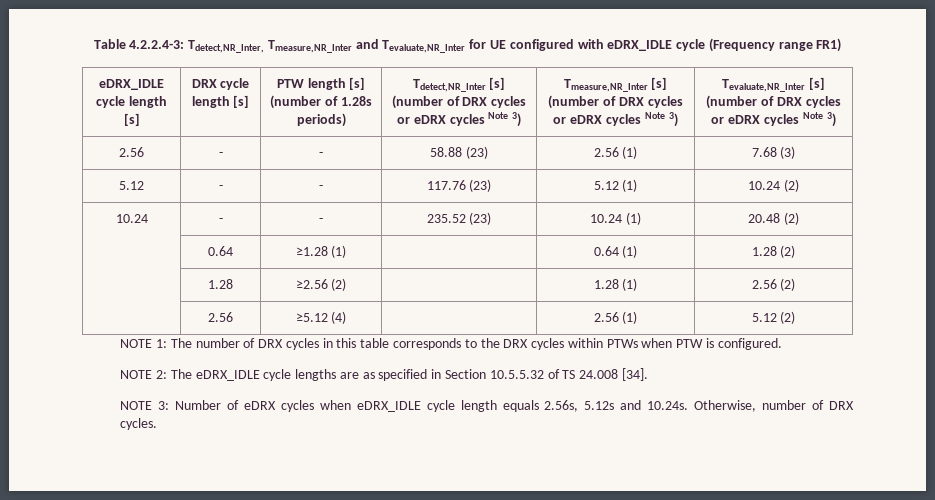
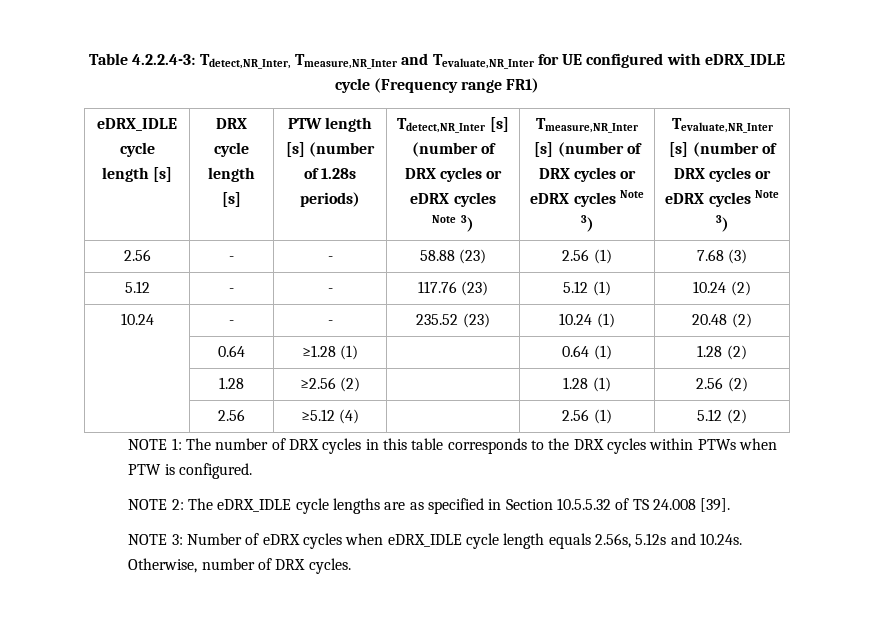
[621,368,648,381] [34]. -> [700,498,731,512] [39].

